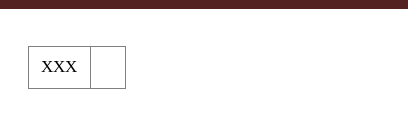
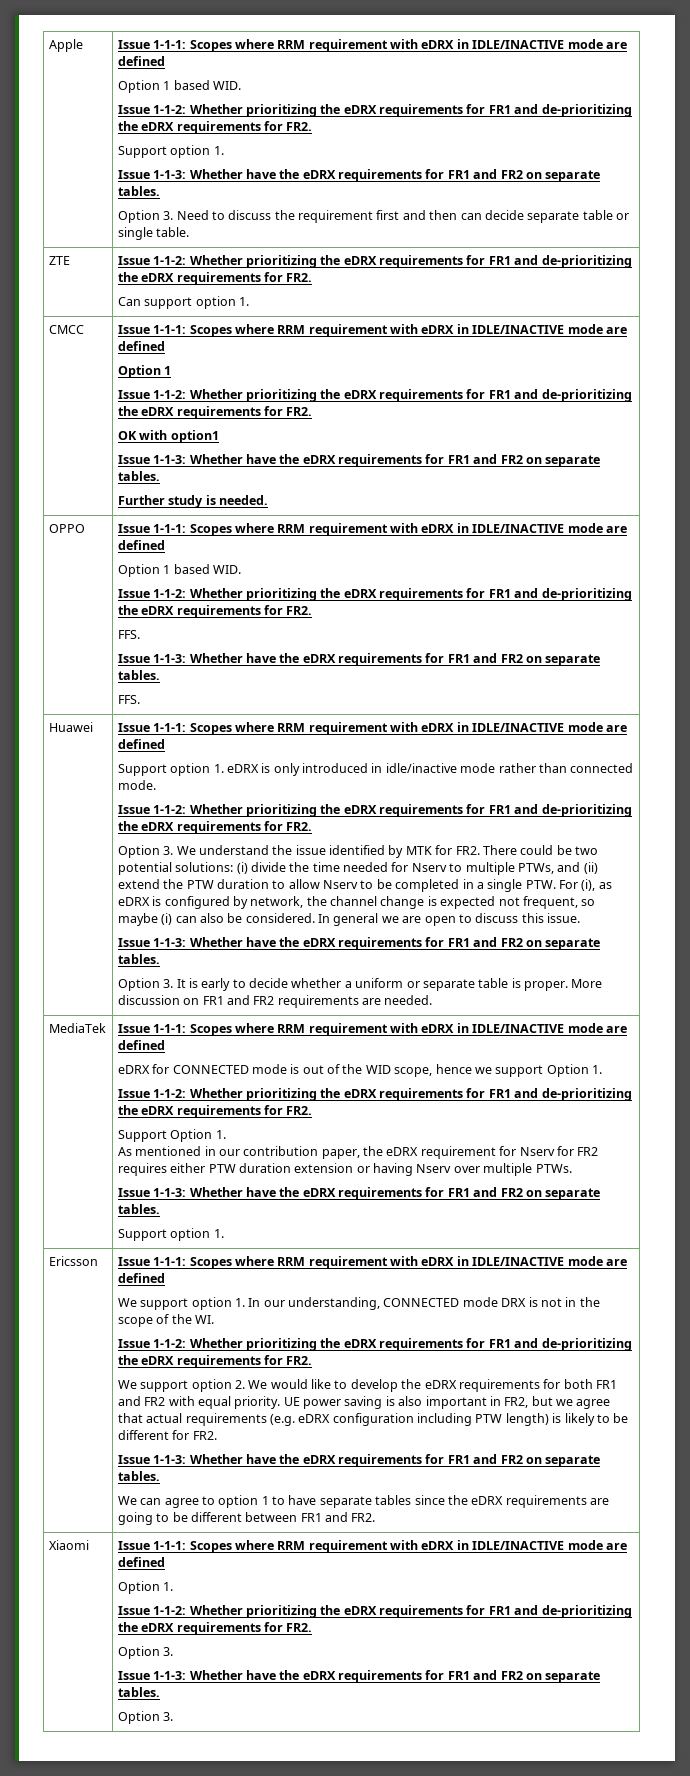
[40,61,77,72] XXX | -> [48,39,83,52] [117,39,627,52] [117,56,165,66] [117,80,241,93] [117,104,632,117] [117,121,313,134] [117,145,224,158] [117,169,601,182] [117,186,160,196] [117,210,630,223] [117,227,190,240] [48,256,70,265] [117,255,632,268] [117,272,313,285] [117,296,249,309] [48,325,84,334] [117,324,627,337] [117,341,165,351] [117,365,172,378] [117,389,632,402] [117,406,313,419] [117,430,219,443] [117,454,601,467] [117,471,160,481] [117,495,268,508] [48,524,85,533] [117,523,627,536] [117,540,165,550] [117,564,241,577] [117,588,632,601] [117,605,313,618] [117,630,140,639] [117,653,601,666] [117,670,160,680] [117,695,140,704] [48,722,93,732] [117,722,627,735] [117,739,165,749] [117,763,634,776] [117,780,156,790] [117,804,632,817] [117,821,313,834] [117,845,599,858] [117,862,598,875] [117,879,612,892] [117,896,596,909] [117,913,581,926] [117,937,601,950] [117,954,160,964] [117,978,603,991] [117,995,433,1008] [48,1023,106,1033] [117,1023,627,1036] [117,1040,165,1050] [117,1064,603,1077] [117,1088,632,1101] [117,1105,313,1118] [117,1129,226,1142] [117,1146,599,1159] [117,1163,572,1176] [117,1187,601,1200] [117,1204,160,1214] [117,1228,224,1241] [48,1256,98,1266] [117,1256,627,1269] [117,1273,165,1283] [117,1297,600,1310] [117,1314,214,1327] [117,1338,632,1351] [117,1355,313,1368] [117,1379,618,1392] [117,1396,611,1409] [117,1413,629,1426] [117,1430,217,1440] [117,1454,601,1467] [117,1471,160,1481] [117,1495,610,1508] [117,1512,376,1525] [48,1540,89,1550] [117,1540,627,1553] [117,1557,165,1567] [117,1581,174,1594] [117,1605,632,1618] [117,1622,313,1635] [117,1646,174,1659] [117,1670,601,1683] [117,1687,160,1697] [117,1711,174,1724] Apple | Issue 1-1-1: Scopes where RRM requirement with eDRX in IDLE/INACTIVE mode are defined // Option 1 based WID. // Issue 1-1-2: Whether prioritizing the eDRX requirements for FR1 and de-prioritizing the eDRX requirements for FR2. // Support option 1. // Issue 1-1-3: Whether have the eDRX requirements for FR1 and FR2 on separate tables. // Option 3. Need to discuss the requirement first and then can decide separate table or single table. // ZTE | Issue 1-1-2: Whether prioritizing the eDRX requirements for FR1 and de-prioritizing the eDRX requirements for FR2. // Can support option 1. // CMCC | Issue 1-1-1: Scopes where RRM requirement with eDRX in IDLE/INACTIVE mode are defined // Option 1 // Issue 1-1-2: Whether prioritizing the eDRX requirements for FR1 and de-prioritizing the eDRX requirements for FR2. // OK with option1 // Issue 1-1-3: Whether have the eDRX requirements for FR1 and FR2 on separate tables. // Further study is needed. // OPPO | Issue 1-1-1: Scopes where RRM requirement with eDRX in IDLE/INACTIVE mode are defined // Option 1 based WID. // Issue 1-1-2: Whether prioritizing the eDRX requirements for FR1 and de-prioritizing the eDRX requirements for FR2. // FFS. // Issue 1-1-3: Whether have the eDRX requirements for FR1 and FR2 on separate tables. // FFS. // Huawei | Issue 1-1-1: Scopes where RRM requirement with eDRX in IDLE/INACTIVE mode are defined // Support option 1. eDRX is only introduced in idle/inactive mode rather than connected mode. // Issue 1-1-2: Whether prioritizing the eDRX requirements for FR1 and de-prioritizing the eDRX requirements for FR2. // Option 3. We understand the issue identified by MTK for FR2. There could be two potential solutions: (i) divide the time needed for Nserv to multiple PTWs, and (ii) extend the PTW duration to allow Nserv to be completed in a single PTW. For (i), as eDRX is configured by network, the channel change is expected not frequent, so maybe (i) can also be considered. In general we are open to discuss this issue. // Issue 1-1-3: Whether have the eDRX requirements for FR1 and FR2 on separate tables. // Option 3. It is early to decide whether a uniform or separate table is proper. More discussion on FR1 and FR2 requirements are needed. // MediaTek | Issue 1-1-1: Scopes where RRM requirement with eDRX in IDLE/INACTIVE mode are defined // eDRX for CONNECTED mode is out of the WID scope, hence we support Option 1. // Issue 1-1-2: Whether prioritizing the eDRX requirements for FR1 and de-prioritizing the eDRX requirements for FR2. // Support Option 1. // As mentioned in our contribution paper, the eDRX requirement for Nserv for FR2 requires either PTW duration extension or having Nserv over multiple PTWs. // Issue 1-1-3: Whether have the eDRX requirements for FR1 and FR2 on separate tables. // Support option 1. // Ericsson | Issue 1-1-1: Scopes where RRM requirement with eDRX in IDLE/INACTIVE mode are defined // We support option 1. In our understanding, CONNECTED mode DRX is not in the scope of the WI. // Issue 1-1-2: Whether prioritizing the eDRX requirements for FR1 and de-prioritizing the eDRX requirements for FR2. // We support option 2. We would like to develop the eDRX requirements for both FR1 and FR2 with equal priority. UE power saving is also important in FR2, but we agree that actual requirements (e.g. eDRX configuration including PTW length) is likely to be different for FR2. // Issue 1-1-3: Whether have the eDRX requirements for FR1 and FR2 on separate tables. // We can agree to option 1 to have separate tables since the eDRX requirements are going to be different between FR1 and FR2. // Xiaomi | Issue 1-1-1: Scopes where RRM requirement with eDRX in IDLE/INACTIVE mode are defined // Option 1. // Issue 1-1-2: Whether prioritizing the eDRX requirements for FR1 and de-prioritizing the eDRX requirements for FR2. // Option 3. // Issue 1-1-3: Whether have the eDRX requirements for FR1 and FR2 on separate tables. // Option 3.

